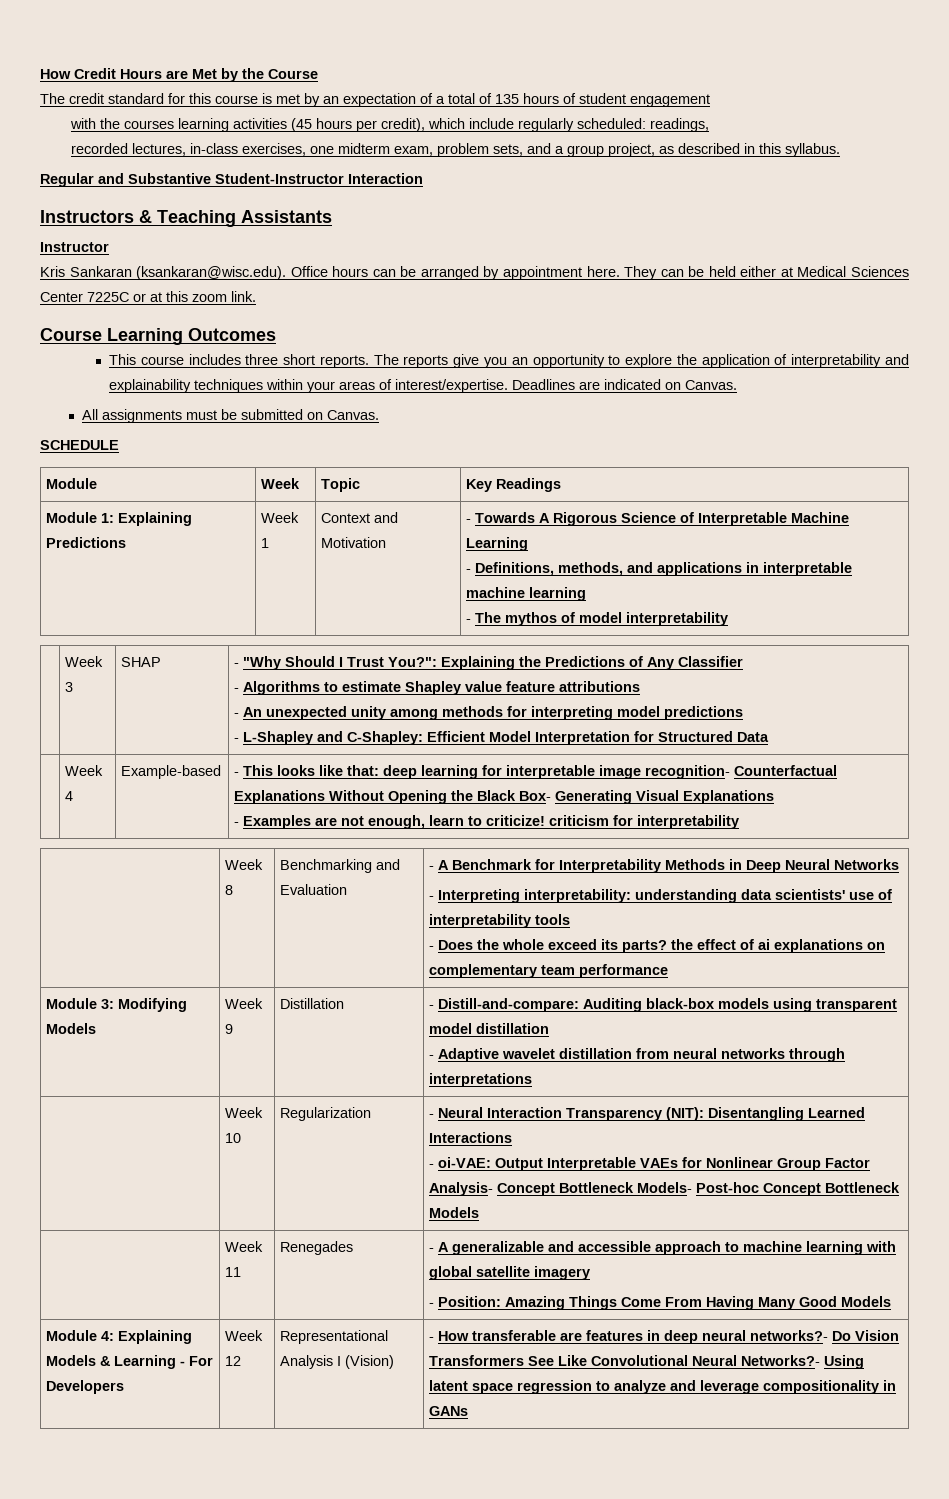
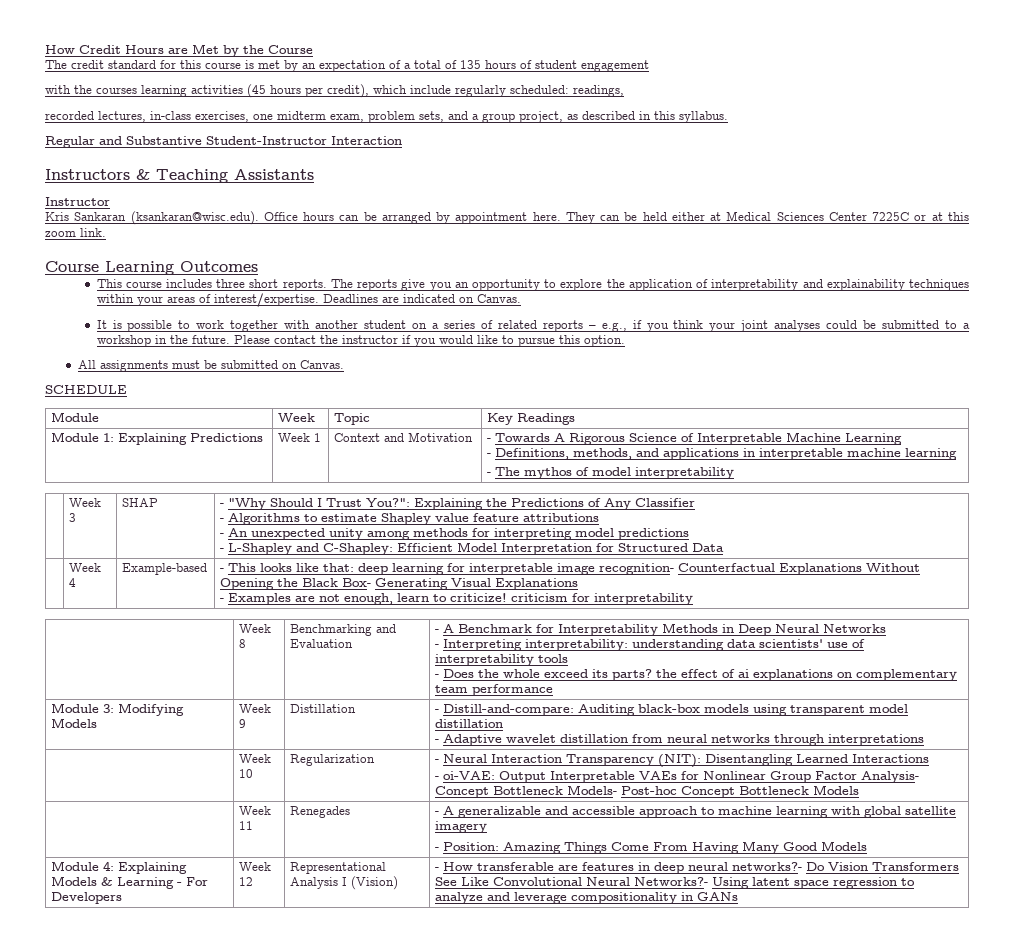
(738, 385) none -> [96,320,971,332] [96,335,625,347] // It is possible to work together with another student on a series of related reports – e.g., if you think your joint analyses could be submitted to a workshop in the future. Please contact the instructor if you would like to pursue this option.

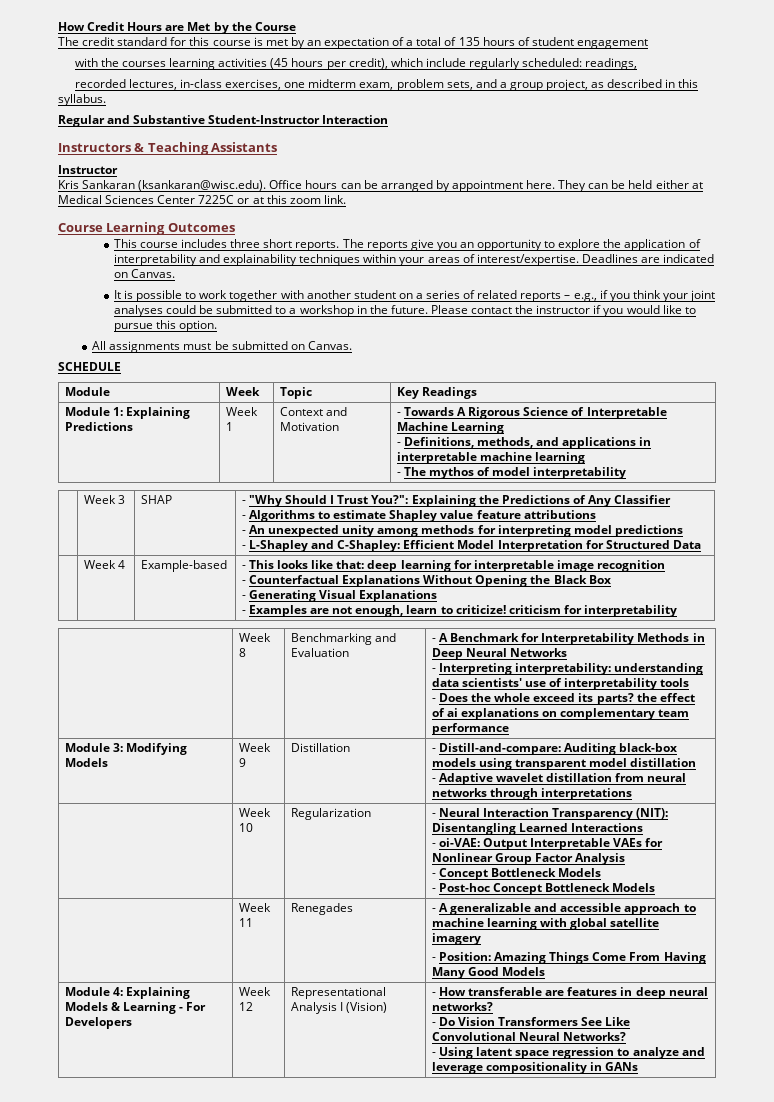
[599,563,675,575] recognition- -> [597,560,666,572] [241,580,246,584] recognition // -
[342,578,372,587] Box- -> [588,575,611,584] [241,595,246,599] Box // -
[861,771,920,783] [435,785,618,798] Analysis- Concept Bottleneck Models- -> [575,853,626,865] [431,868,602,880] [431,888,436,892] Analysis // - Concept Bottleneck Models // -
[732,862,803,871] networks?- -> [431,1002,493,1011] [431,1022,436,1026] networks? // -
[634,877,709,886] Networks?- -> [563,1032,627,1041] [431,1052,436,1056] Networks? // -

